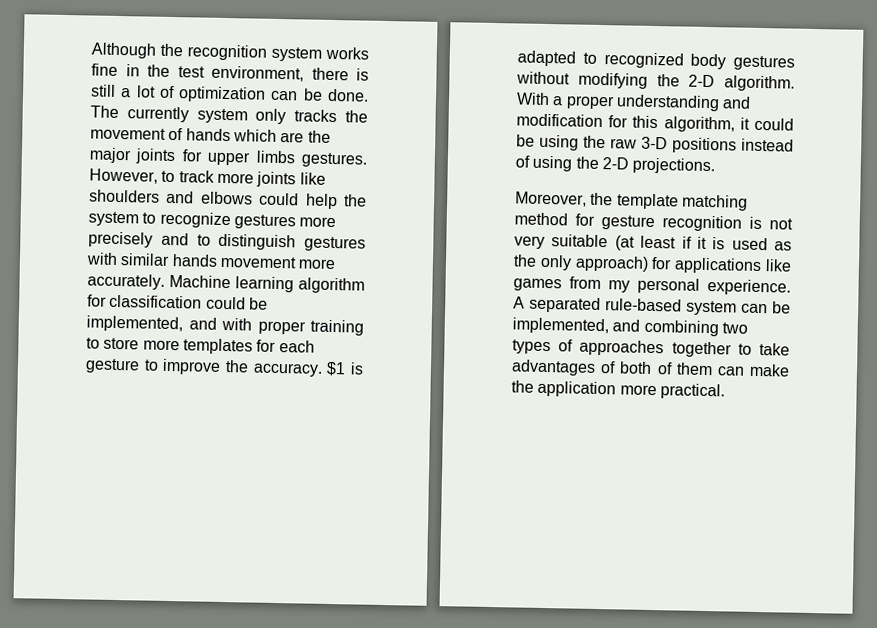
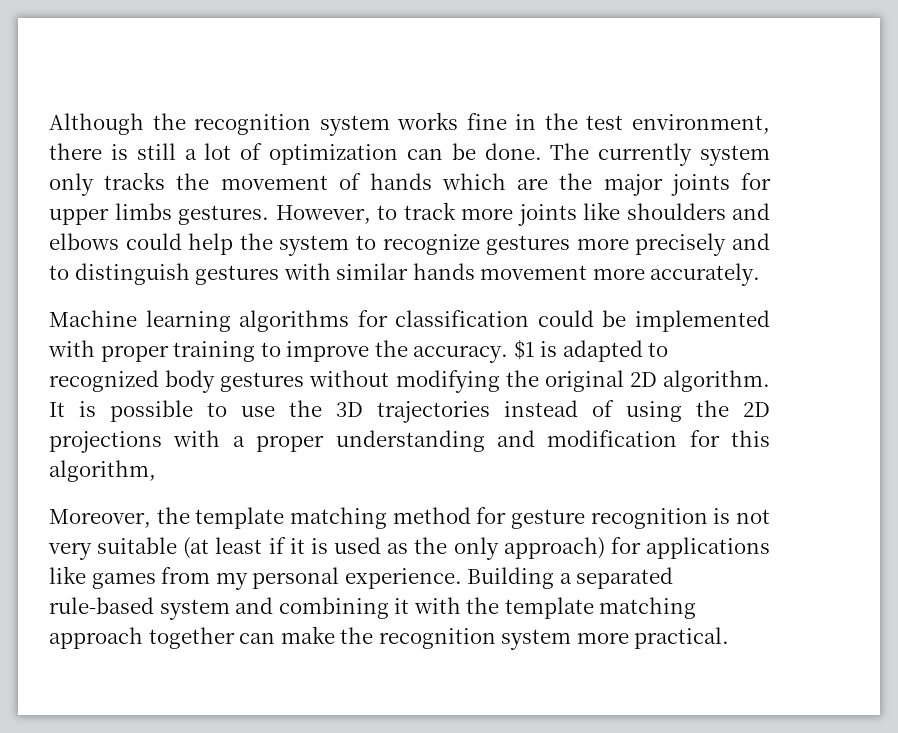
(165, 281) none -> (761, 274) //
[298,277,365,294] algorithm -> [239,310,350,332] algorithms
[86,315,217,333] implemented, and -> [634,310,770,332] implemented
[103,337,315,355] [85,358,159,374] store more templates for each gesture to -> (281, 349) none
[688,74,795,92] [516,92,550,106] 2-D algorithm. With -> [544,370,770,392] [49,400,770,423] [49,430,221,453] original 2D algorithm. It is possible to use the 3D trajectories instead of using the 2D projections with
[739,117,794,131] [516,134,794,154] [515,155,716,175] it could be using the raw 3-D positions instead of using the 2-D projections. -> (156, 471) none
[513,296,525,309] A -> [467,567,572,589] Building a
[741,301,791,314] [512,317,748,337] [512,339,790,358] [511,359,713,376] can be implemented, and combining two types of approaches together to take advantages of both of them -> [235,597,697,619] [49,627,235,649] and combining it with the template matching approach together
[537,380,617,398] application -> [378,628,572,650] recognition system

